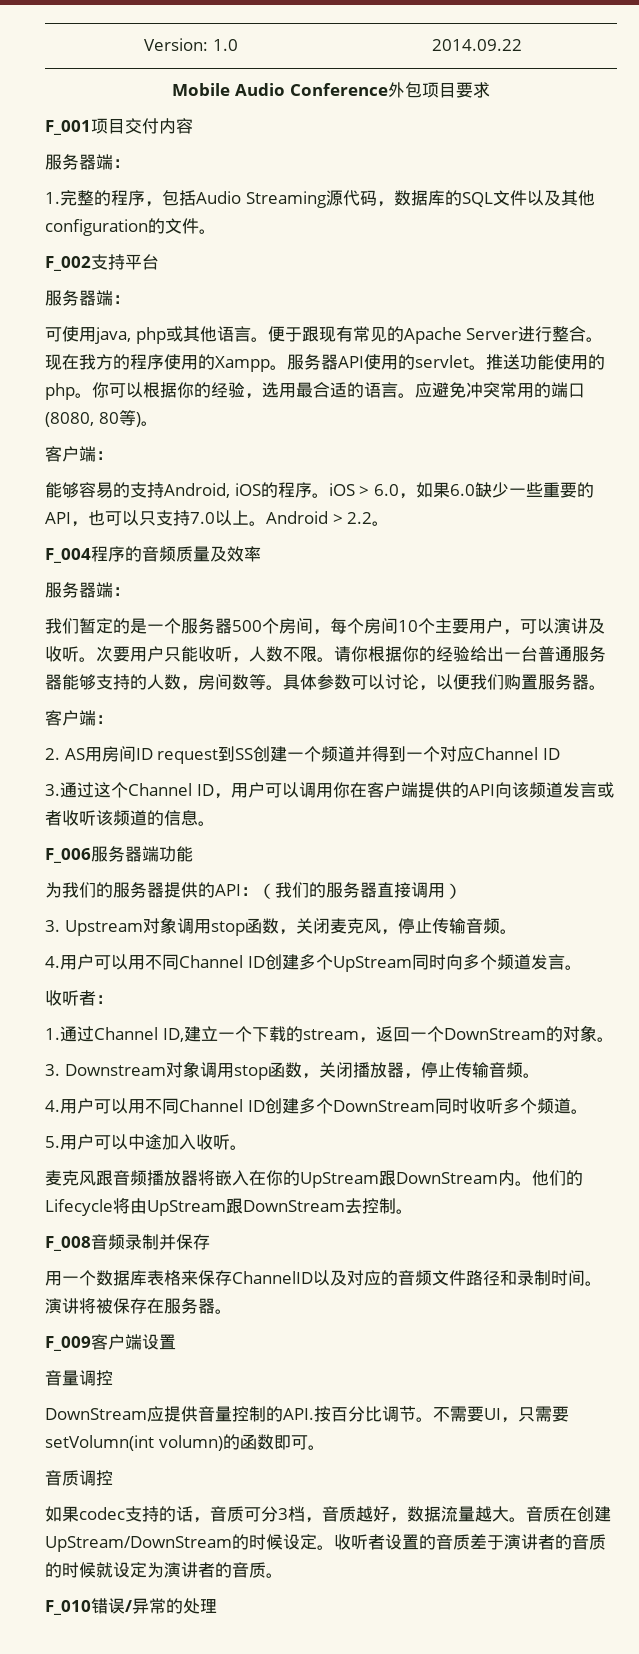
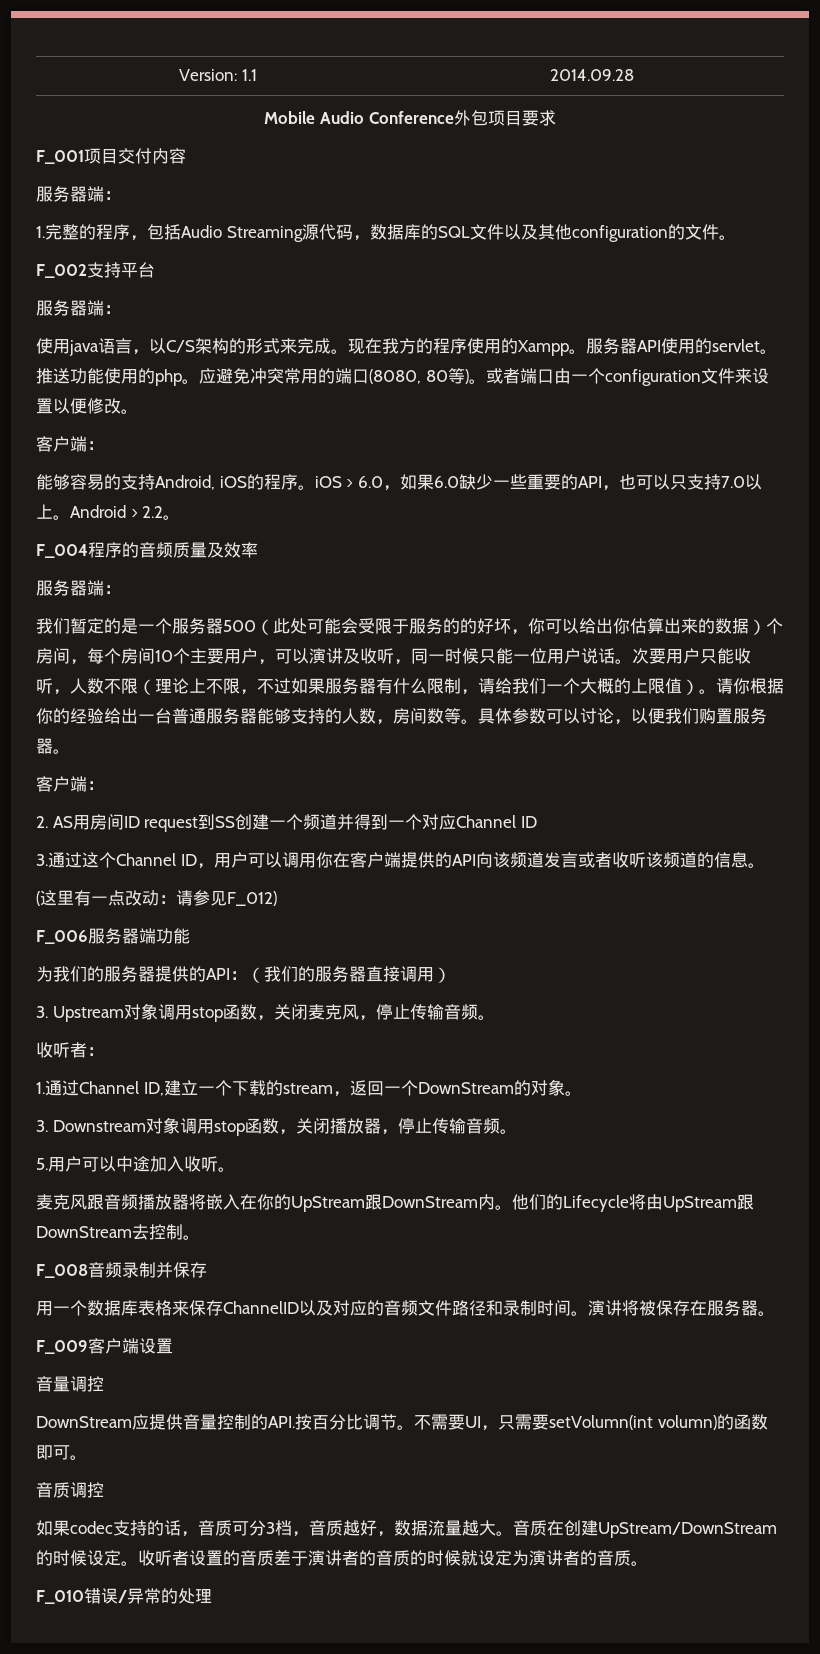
[212,39,238,51] [431,39,522,51] 1.0 | 2014.09.22 -> [241,69,257,81] [549,69,634,81] 1.1 | 2014.09.28
[45,326,587,344] 可使用java, php或其他语言。便于跟现有常见的Apache Server进行整合 -> [36,338,331,356] 使用java语言，以C/S架构的形式来完成
[92,382,415,399] 你可以根据你的经验，选用最合适的语言。 -> (199, 381) none
(158, 423) none -> [485,368,769,386] [36,398,138,414] 或者端口由一个configuration文件来设置以便修改。
(262, 626) none -> [256,618,766,635] （此处可能会受限于服务的的好坏，你可以给出你估算出来的数据）
(79, 654) none -> [394,648,615,665] ，同一时候只能一位用户说话
(317, 654) none -> [138,678,699,695] （理论上不限，不过如果服务器有什么限制，请给我们一个大概的上限值）
(215, 823) none -> [36,890,277,906] // (这里有一点改动：请参见F_012)
[45,954,582,972] // 4.用户可以用不同Channel ID创建多个UpStream同时向多个频道发言。 -> (495, 1017) none
[45,1098,588,1114] // 4.用户可以用不同Channel ID创建多个DownStream同时收听多个频道。 -> (517, 1131) none

